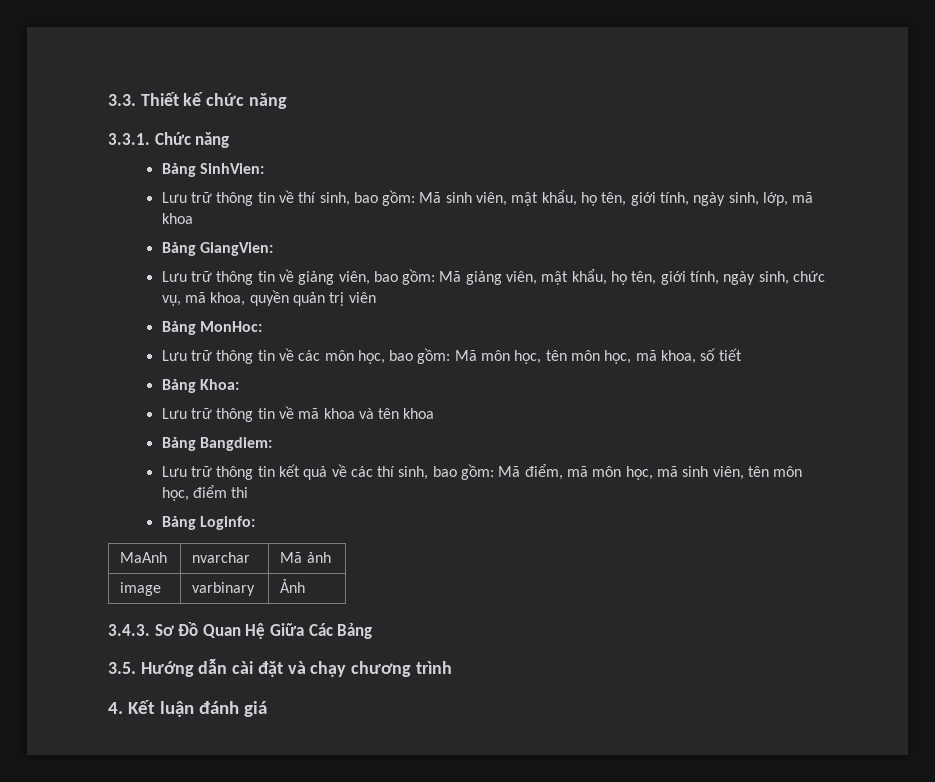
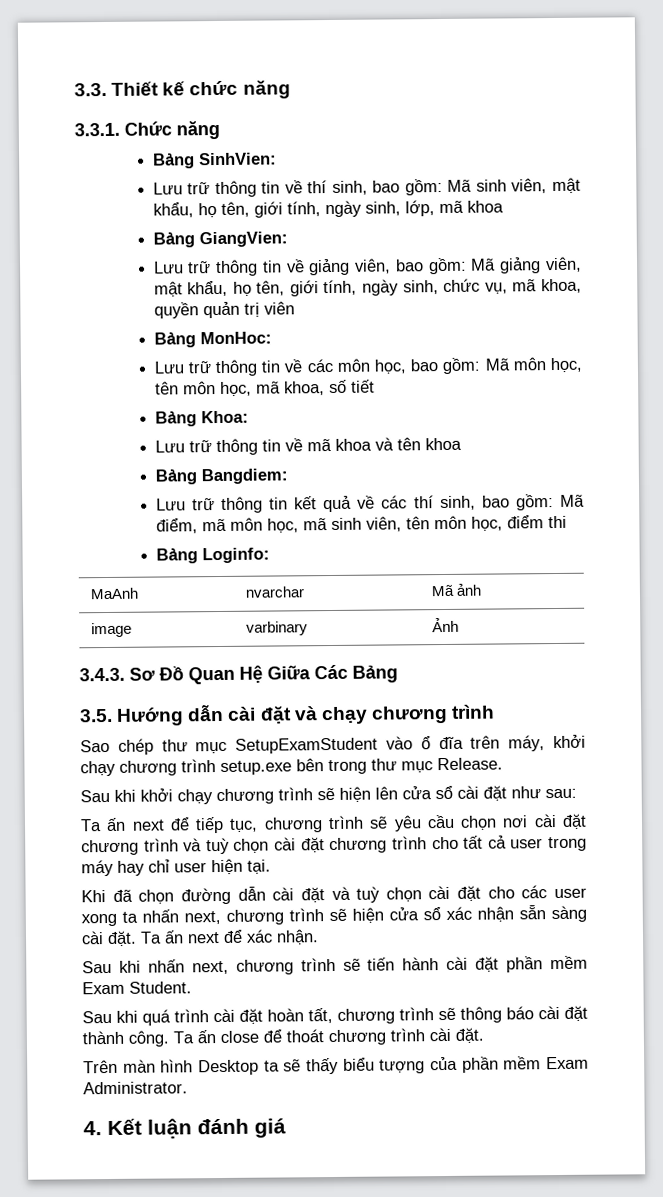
(452, 667) none -> [80,734,586,755] [80,757,503,777] [80,785,577,805] [80,813,587,834] [81,835,588,856] [81,858,271,877] [81,885,588,905] [81,905,587,927] [81,929,319,948] [82,955,589,975] [82,981,192,995] [82,1005,588,1026] [82,1027,484,1047] [83,1056,589,1076] [83,1081,188,1095] // Sao chép thư mục SetupExamStudent vào ổ đĩa trên máy, khởi chạy chương trình setup.exe bên trong thư mục Release. // Sau khi khởi chạy chương trình sẽ hiện lên cửa sổ cài đặt như sau: // Ta ấn next để tiếp tục, chương trình sẽ yêu cầu chọn nơi cài đặt chương trình và tuỳ chọn cài đặt chương trình cho tất cả user trong máy hay chỉ user hiện tại. // Khi đã chọn đường dẫn cài đặt và tuỳ chọn cài đặt cho các user xong ta nhấn next, chương trình sẽ hiện cửa sổ xác nhận sẵn sàng cài đặt. Ta ấn next để xác nhận. // Sau khi nhấn next, chương trình sẽ tiến hành cài đặt phần mềm Exam Student. // Sau khi quá trình cài đặt hoàn tất, chương trình sẽ thông báo cài đặt thành công. Ta ấn close để thoát chương trình cài đặt. // Trên màn hình Desktop ta sẽ thấy biểu tượng của phần mềm Exam Administrator.

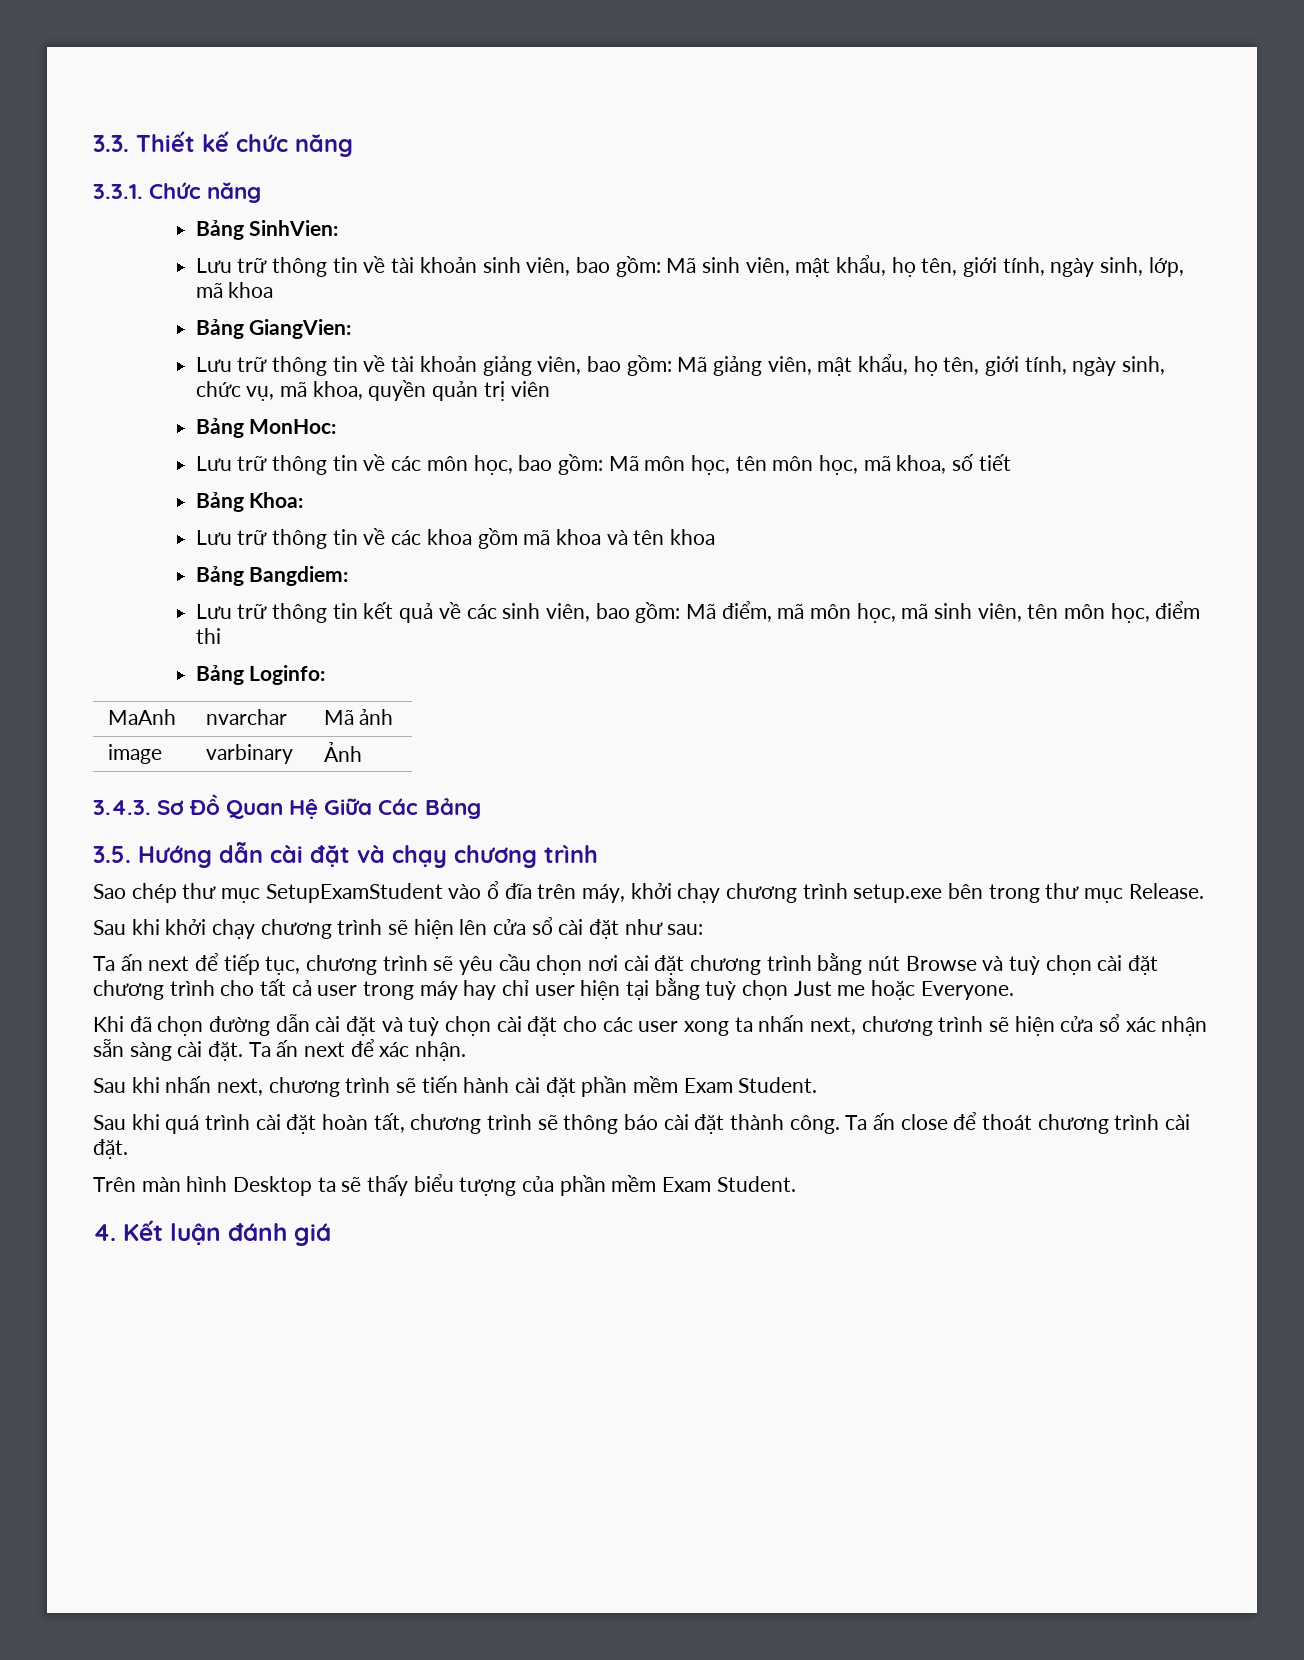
[307,180,368,195] thí sinh, -> [391,257,571,276] tài khoản sinh viên,
(305, 266) none -> [391,356,477,372] tài khoản
(303, 445) none -> [391,528,518,549] các khoa gồm
[413,495,476,511] thí sinh, -> [502,603,590,622] sinh viên,
(179, 845) none -> [817,953,977,975] bằng nút Browse
[247,859,271,875] tại. -> [626,978,1014,1000] tại bằng tuỳ chọn Just me hoặc Everyone.
[83,1081,188,1095] Administrator. -> [716,1176,796,1192] Student.

